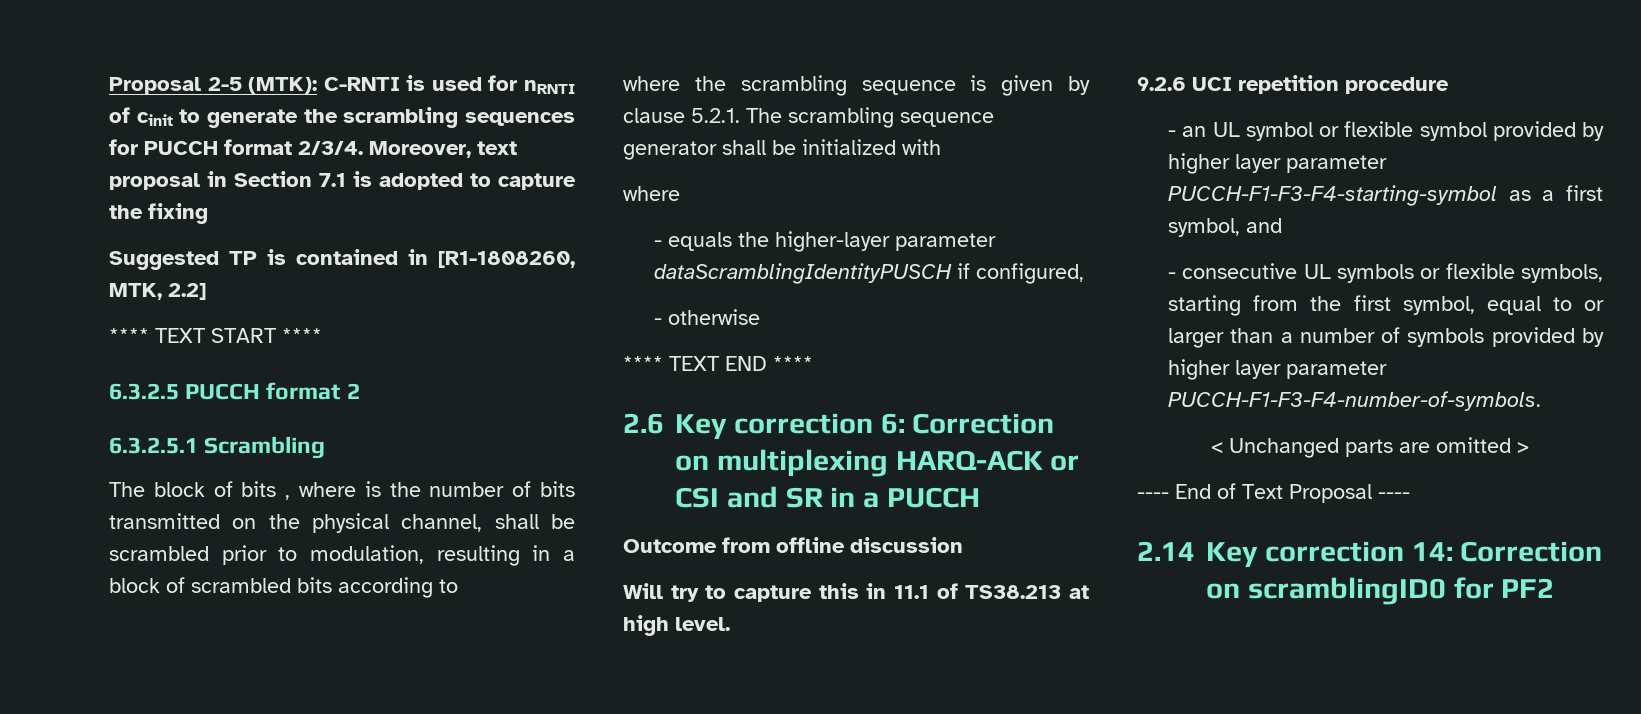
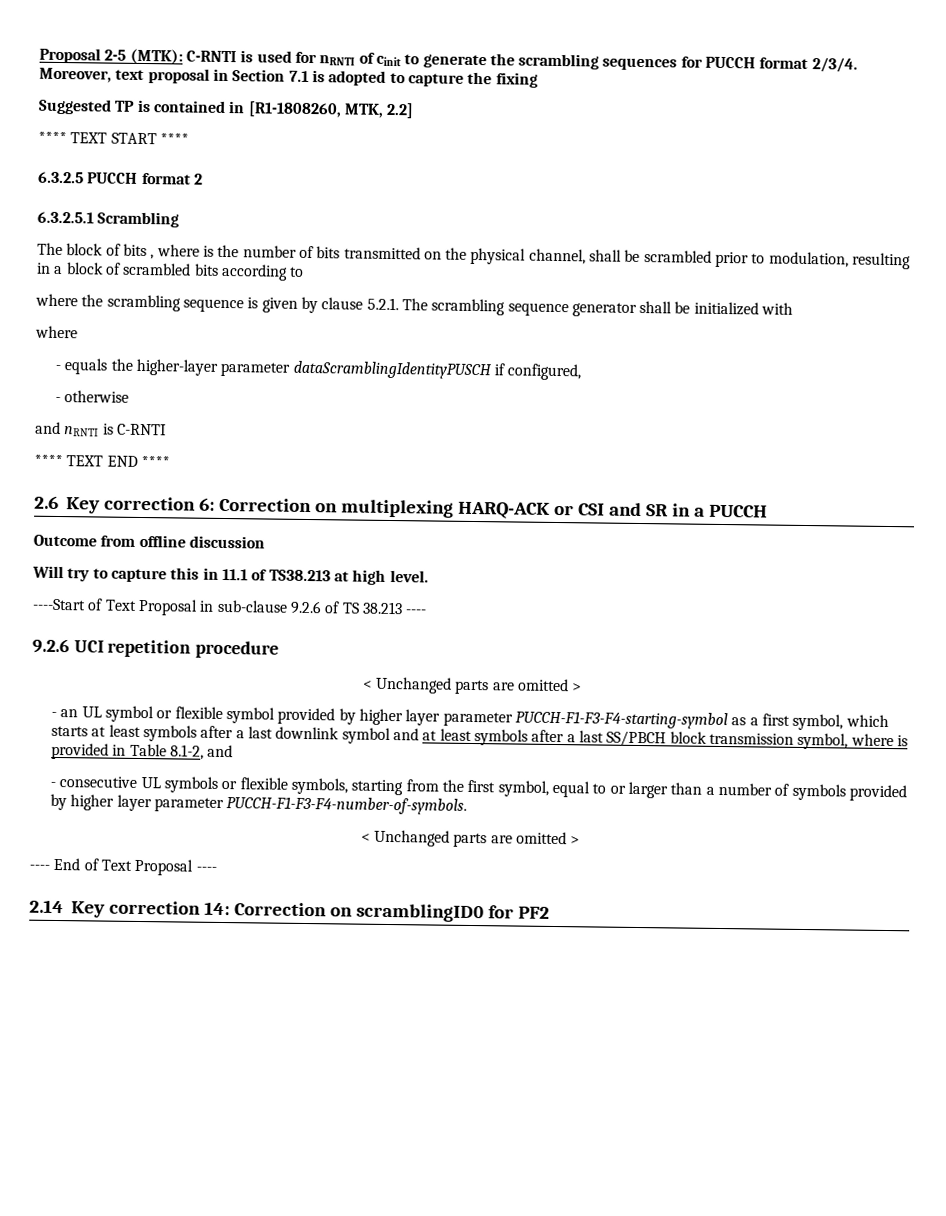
(761, 317) none -> [35,421,167,437] // and nRNTI is C-RNTI
[1137,75,1449,94] 9.2.6 UCI repetition procedure -> [32,598,427,616] [32,638,280,659] [362,676,583,695] ----Start of Text Proposal in sub-clause 9.2.6 of TS 38.213 ---- // 9.2.6 UCI repetition procedure // < Unchanged parts are omitted >
(1241, 227) none -> [845,714,889,728] [51,724,908,750] [51,742,205,760] which starts at least symbols after a last downlink symbol and at least symbols after a last SS/PBCH block transmission symbol, where is provided in Table 8.1-2,

